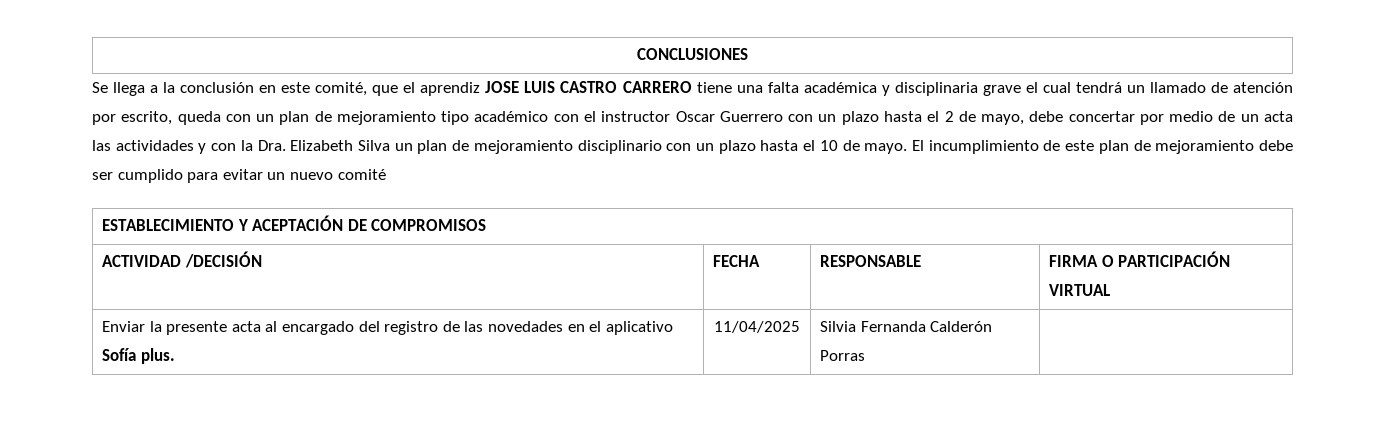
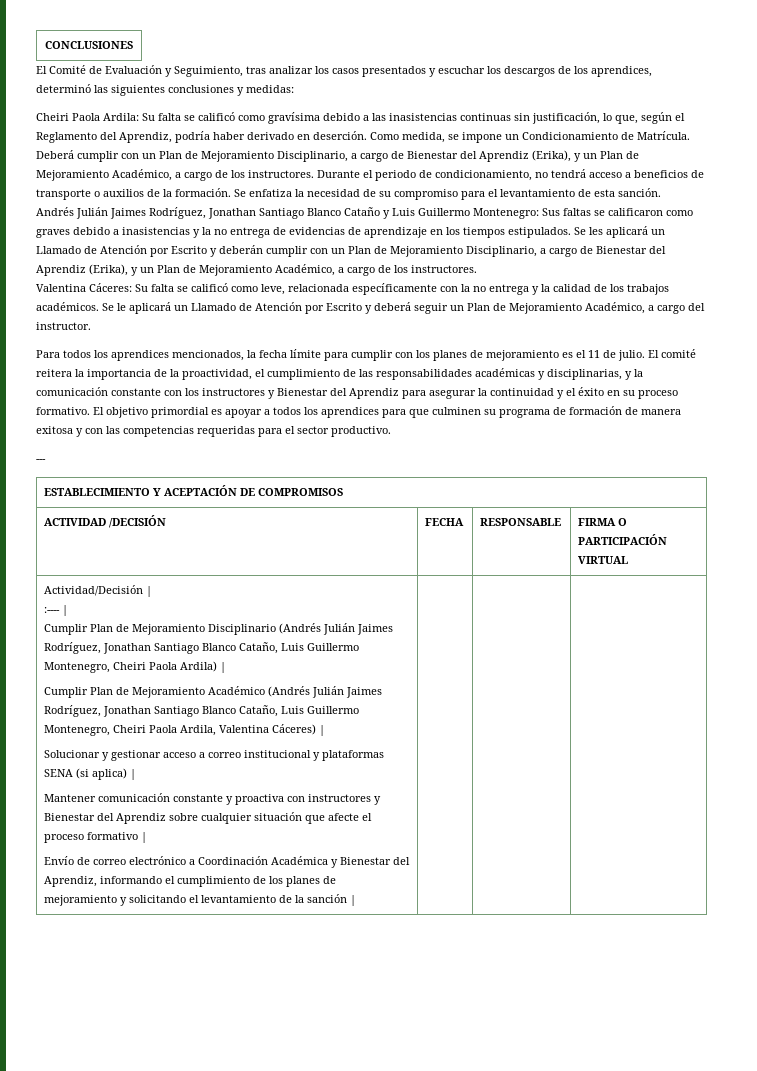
[92,81,1294,96] [92,111,1293,125] [92,140,1293,154] [92,169,386,183] Se llega a la conclusión en este comité, que el aprendiz JOSE LUIS CASTRO CARRERO tiene una falta académica y disciplinaria grave el cual tendrá un llamado de atención por escrito, queda con un plan de mejoramiento tipo académico con el instructor Oscar Guerrero con un plazo hasta el 2 de mayo, debe concertar por medio de un acta las actividades y con la Dra. Elizabeth Silva un plan de mejoramiento disciplinario con un plazo hasta el 10 de mayo. El incumplimiento de este plan de mejoramiento debe ser cumplido para evitar un nuevo comité -> [36,65,652,77] [36,84,294,96] [36,112,685,124] [36,131,690,143] [36,150,639,162] [36,169,704,181] [36,188,661,200] [36,207,693,219] [36,226,665,238] [36,245,666,257] [36,264,477,276] [36,283,669,295] [36,302,705,314] [36,322,91,330] [36,349,696,361] [36,368,643,380] [36,387,678,399] [36,406,681,418] [36,426,391,437] [36,459,46,462] El Comité de Evaluación y Seguimiento, tras analizar los casos presentados y escuchar los descargos de los aprendices, determinó las siguientes conclusiones y medidas: // Cheiri Paola Ardila: Su falta se calificó como gravísima debido a las inasistencias continuas sin justificación, lo que, según el Reglamento del Aprendiz, podría haber derivado en deserción. Como medida, se impone un Condicionamiento de Matrícula. Deberá cumplir con un Plan de Mejoramiento Disciplinario, a cargo de Bienestar del Aprendiz (Erika), y un Plan de Mejoramiento Académico, a cargo de los instructores. Durante el periodo de condicionamiento, no tendrá acceso a beneficios de transporte o auxilios de la formación. Se enfatiza la necesidad de su compromiso para el levantamiento de esta sanción. // Andrés Julián Jaimes Rodríguez, Jonathan Santiago Blanco Cataño y Luis Guillermo Montenegro: Sus faltas se calificaron como graves debido a inasistencias y la no entrega de evidencias de aprendizaje en los tiempos estipulados. Se les aplicará un Llamado de Atención por Escrito y deberán cumplir con un Plan de Mejoramiento Disciplinario, a cargo de Bienestar del Aprendiz (Erika), y un Plan de Mejoramiento Académico, a cargo de los instructores. // Valentina Cáceres: Su falta se calificó como leve, relacionada específicamente con la no entrega y la calidad de los trabajos académicos. Se le aplicará un Llamado de Atención por Escrito y deberá seguir un Plan de Mejoramiento Académico, a cargo del instructor. // Para todos los aprendices mencionados, la fecha límite para cumplir con los planes de mejoramiento es el 11 de julio. El comité reitera la importancia de la proactividad, el cumplimiento de las responsabilidades académicas y disciplinarias, y la comunicación constante con los instructores y Bienestar del Aprendiz para asegurar la continuidad y el éxito en su proceso formativo. El objetivo primordial es apoyar a todos los aprendices para que culminen su programa de formación de manera exitosa y con las competencias requeridas para el sector productivo. // ---
[102,321,673,335] [102,348,175,364] [714,321,800,333] [820,321,993,332] [820,350,866,361] Enviar la presente acta al encargado del registro de las novedades en el aplicativo Sofía plus. | 11/04/2025 | Silvia Fernanda Calderón Porras -> [44,585,153,597] [44,605,69,616] [44,623,394,635] [44,642,360,654] [44,661,227,673] [44,686,383,698] [44,705,360,717] [44,724,326,736] [44,750,385,761] [44,768,137,780] [44,793,382,805] [44,812,373,824] [44,832,148,843] [44,856,411,868] [44,876,337,887] [44,894,357,906] Actividad/Decisión | // :---- | // Cumplir Plan de Mejoramiento Disciplinario (Andrés Julián Jaimes Rodríguez, Jonathan Santiago Blanco Cataño, Luis Guillermo Montenegro, Cheiri Paola Ardila) | // Cumplir Plan de Mejoramiento Académico (Andrés Julián Jaimes Rodríguez, Jonathan Santiago Blanco Cataño, Luis Guillermo Montenegro, Cheiri Paola Ardila, Valentina Cáceres) | // Solucionar y gestionar acceso a correo institucional y plataformas SENA (si aplica) | // Mantener comunicación constante y proactiva con instructores y Bienestar del Aprendiz sobre cualquier situación que afecte el proceso formativo | // Envío de correo electrónico a Coordinación Académica y Bienestar del Aprendiz, informando el cumplimiento de los planes de mejoramiento y solicitando el levantamiento de la sanción | | |

